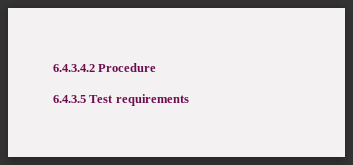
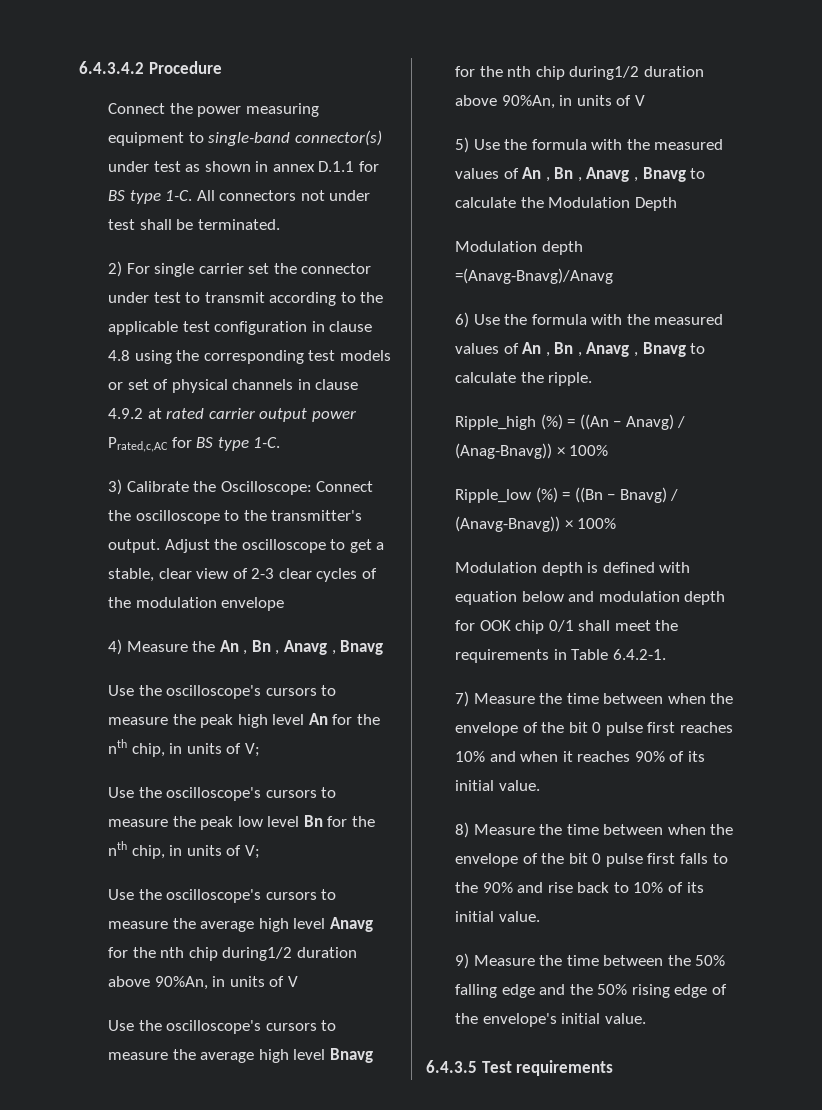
(157, 67) none -> [107,103,319,117] [107,130,382,146] [107,161,380,172] [107,190,371,204] [107,219,280,230] [107,261,372,277] [107,292,384,306] [107,321,373,335] [107,350,391,364] [107,379,359,393] [107,408,356,422] [107,437,281,452] [107,479,374,495] [107,510,363,524] [107,539,385,553] [107,568,378,582] [107,597,285,611] [107,639,384,655] [107,685,337,699] [107,713,381,728] [107,739,260,757] [107,787,337,801] [107,815,376,830] [107,841,260,859] [107,889,337,903] [107,917,373,932] [107,947,357,961] [107,976,298,990] [107,1020,337,1034] [107,1048,373,1063] [454,66,704,80] [454,95,645,109] [454,137,724,153] [454,167,706,182] [454,197,677,211] [454,241,583,255] [454,268,613,284] [454,312,724,328] [454,342,706,357] [454,372,593,386] [454,414,686,430] [454,443,609,459] [454,487,679,503] [454,516,617,532] [454,562,691,576] [454,591,726,605] [454,620,679,634] [454,649,666,663] [454,691,734,707] [454,722,734,736] [454,751,706,762] [454,780,540,791] [454,822,734,838] [454,853,728,867] [454,882,704,893] [454,911,540,922] [454,953,726,969] [454,984,728,998] [454,1013,646,1027] // Connect the power measuring equipment to single-band connector(s) under test as shown in annex D.1.1 for BS type 1-C. All connectors not under test shall be terminated. // 2) For single carrier set the connector under test to transmit according to the applicable test configuration in clause 4.8 using the corresponding test models or set of physical channels in clause 4.9.2 at rated carrier output power Prated,c,AC for BS type 1-C. // 3) Calibrate the Oscilloscope: Connect the oscilloscope to the transmitter's output. Adjust the oscilloscope to get a stable, clear view of 2-3 clear cycles of the modulation envelope // 4) Measure the An , Bn , Anavg , Bnavg // Use the oscilloscope's cursors to measure the peak high level An for the nth chip, in units of V; // Use the oscilloscope's cursors to measure the peak low level Bn for the nth chip, in units of V; // Use the oscilloscope's cursors to measure the average high level Anavg for the nth chip during1/2 duration above 90%An, in units of V // Use the oscilloscope's cursors to measure the average high level Bnavg for the nth chip during1/2 duration above 90%An, in units of V // 5) Use the formula with the measured values of An , Bn , Anavg , Bnavg to calculate the Modulation Depth // Modulation depth =(Anavg-Bnavg)/Anavg // 6) Use the formula with the measured values of An , Bn , Anavg , Bnavg to calculate the ripple. // Ripple_high (%) = ((An − Anavg) / (Anag-Bnavg)) × 100% // Ripple_low (%) = ((Bn − Bnavg) / (Anavg-Bnavg)) × 100% // Modulation depth is defined with equation below and modulation depth for OOK chip 0/1 shall meet the requirements in Table 6.4.2-1. // 7) Measure the time between when the envelope of the bit 0 pulse first reaches 10% and when it reaches 90% of its initial value. // 8) Measure the time between when the envelope of the bit 0 pulse first falls to the 90% and rise back to 10% of its initial value. // 9) Measure the time between the 50% falling edge and the 50% rising edge of the envelope's initial value.

